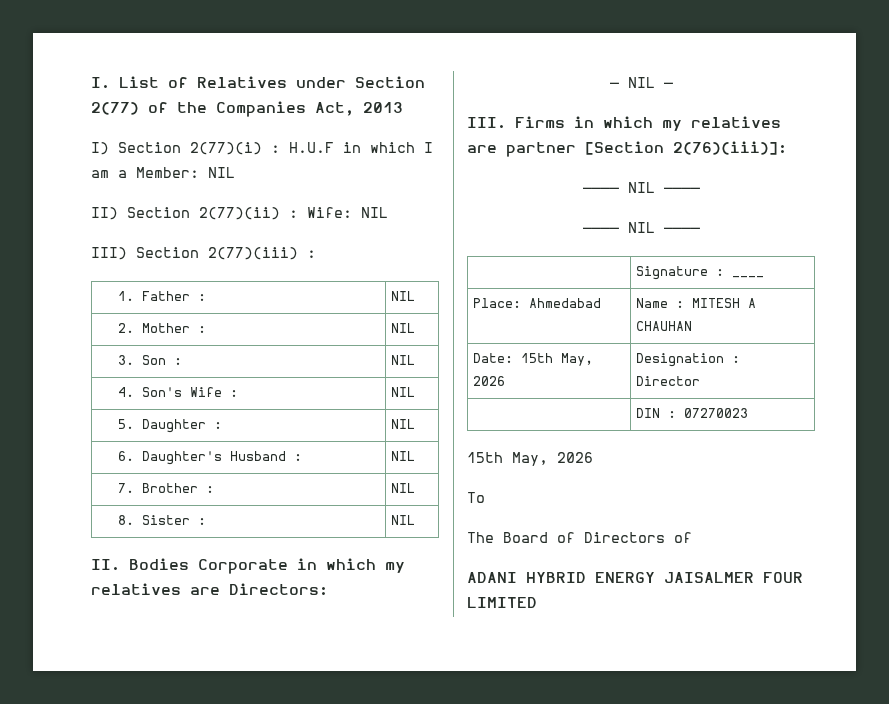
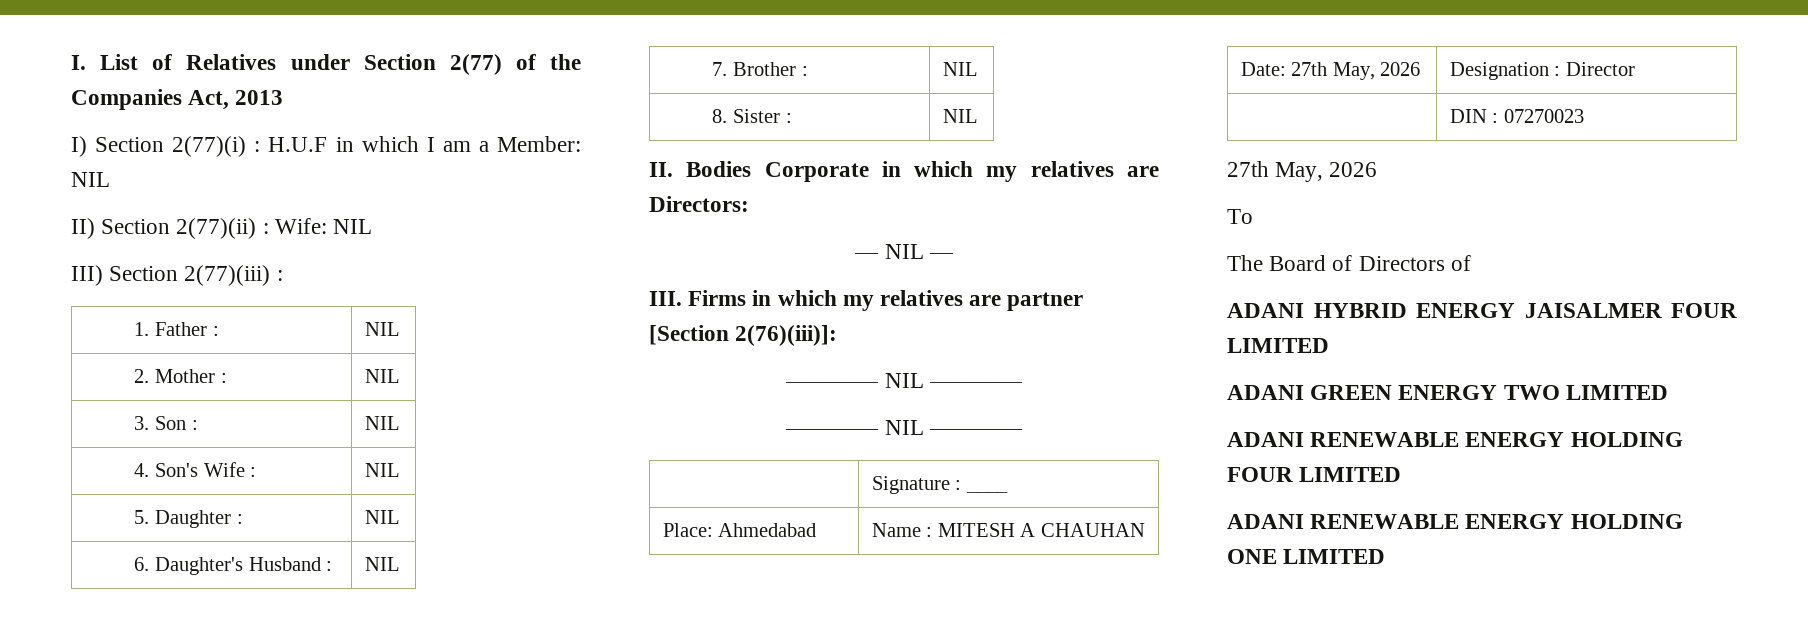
[520,353,553,363] 15th -> [1291,62,1328,76] 27th
[467,452,503,463] 15th -> [1227,161,1269,177] 27th
(537, 602) none -> [1227,385,1668,400] [1227,432,1683,447] [1227,467,1402,482] [1227,514,1683,529] [1227,549,1386,564] // ADANI GREEN ENERGY TWO LIMITED // ADANI RENEWABLE ENERGY HOLDING FOUR LIMITED // ADANI RENEWABLE ENERGY HOLDING ONE LIMITED

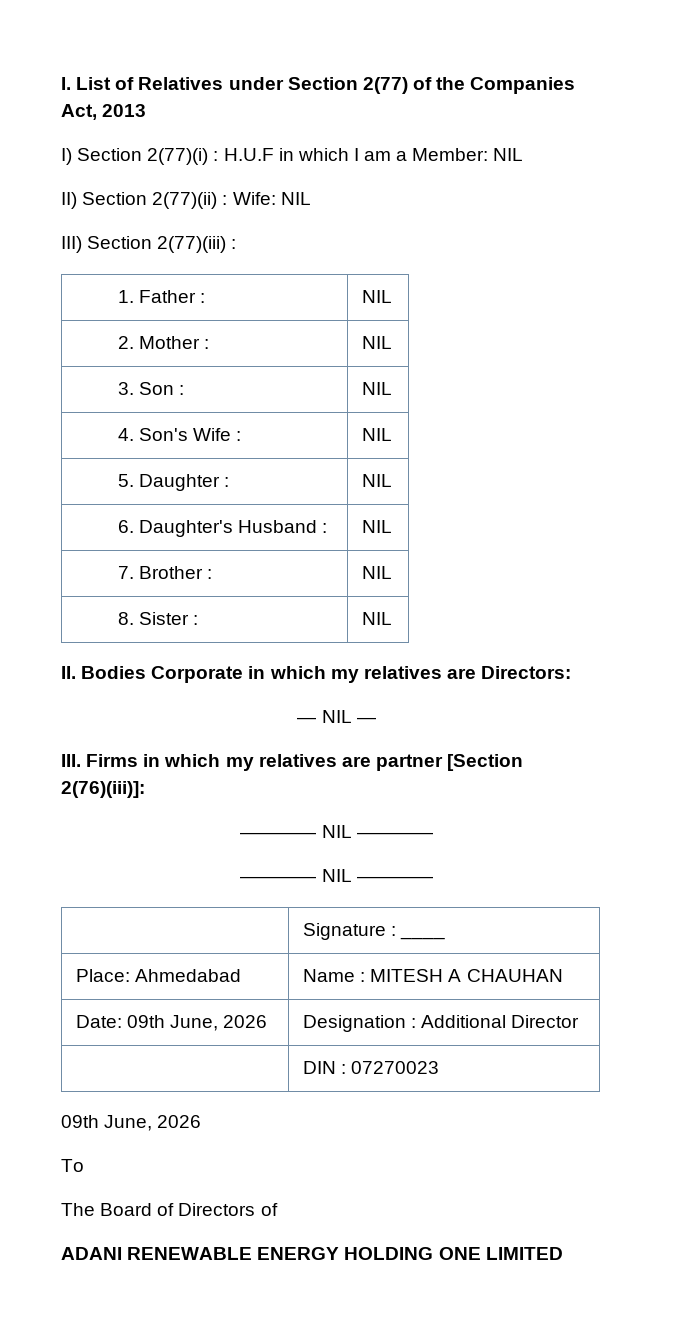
[1291,62,1375,80] 27th May, -> [127,1015,219,1031] 09th June,
(1561, 71) none -> [421,1015,507,1028] Additional
[1227,161,1324,182] 27th May, -> [61,1115,153,1131] 09th June,
[1227,303,1737,318] [1227,338,1329,353] [1227,385,1668,400] [1227,432,1683,447] [1227,467,1402,482] // ADANI HYBRID ENERGY JAISALMER FOUR LIMITED // ADANI GREEN ENERGY TWO LIMITED // ADANI RENEWABLE ENERGY HOLDING FOUR LIMITED -> (278, 1209) none

